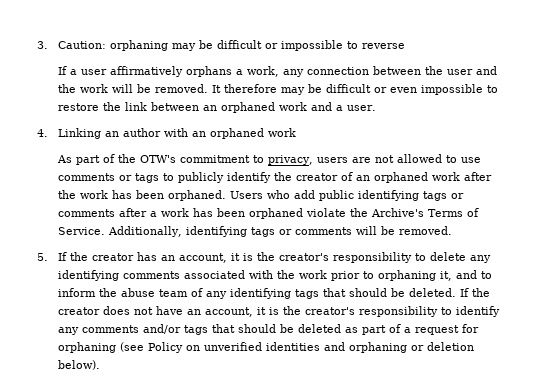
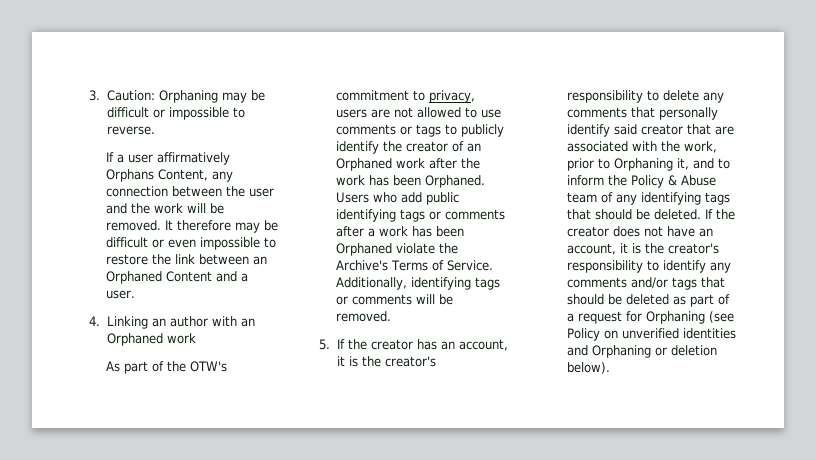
[109,40,168,51] orphaning -> [158,90,218,103] Orphaning
[361,43,405,49] reverse -> [106,126,155,135] reverse.
[185,66,279,77] orphans a work, -> [106,169,209,182] Orphans Content,
[220,102,307,113] orphaned work -> [106,271,213,284] Orphaned Content
[209,128,264,139] orphaned -> [106,333,163,346] Orphaned
[373,172,428,183] orphaned -> [336,158,393,171] Orphaned
[167,190,226,201] orphaned. -> [425,175,486,188] Orphaned.
[248,208,303,219] orphaned -> [336,243,393,256] Orphaned
[57,270,180,281] identifying comments -> [566,107,718,120] [566,124,734,137] comments that personally identify said creator that are
[298,270,327,279] work -> [683,141,717,153] work,
[377,270,436,281] orphaning -> [613,158,673,171] Orphaning
[120,288,155,297] abuse -> [630,175,716,188] Policy & Abuse
[57,342,116,353] orphaning -> [645,311,705,324] Orphaning
[348,342,407,353] orphaning -> [591,345,651,358] Orphaning

